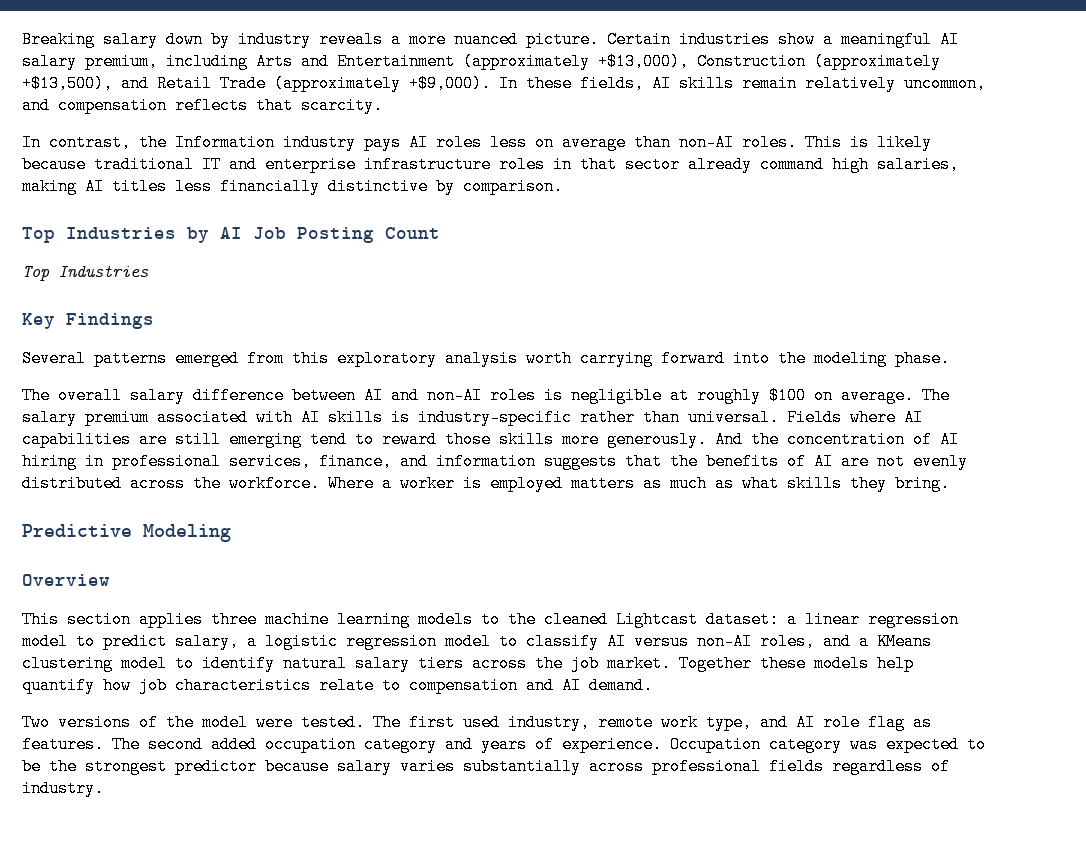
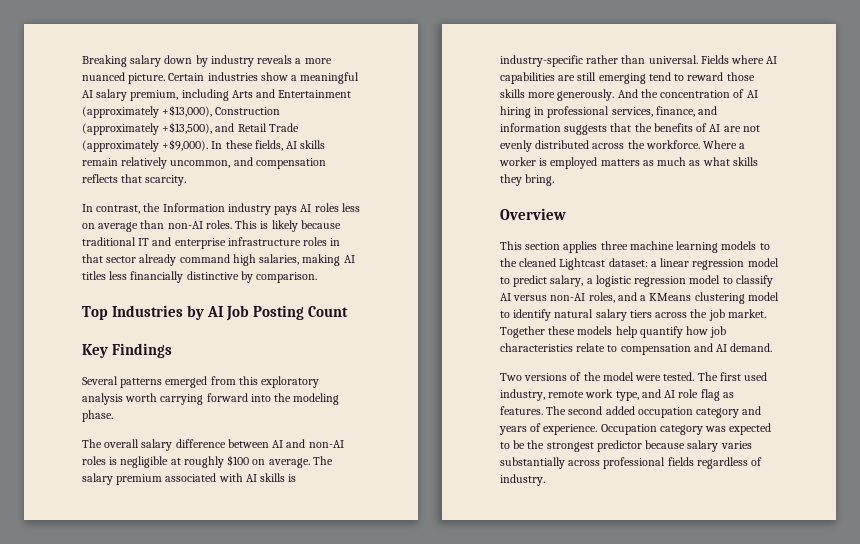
[22,265,149,281] // Top Industries -> (349, 311) none
[22,524,231,542] // Predictive Modeling -> (555, 180) none

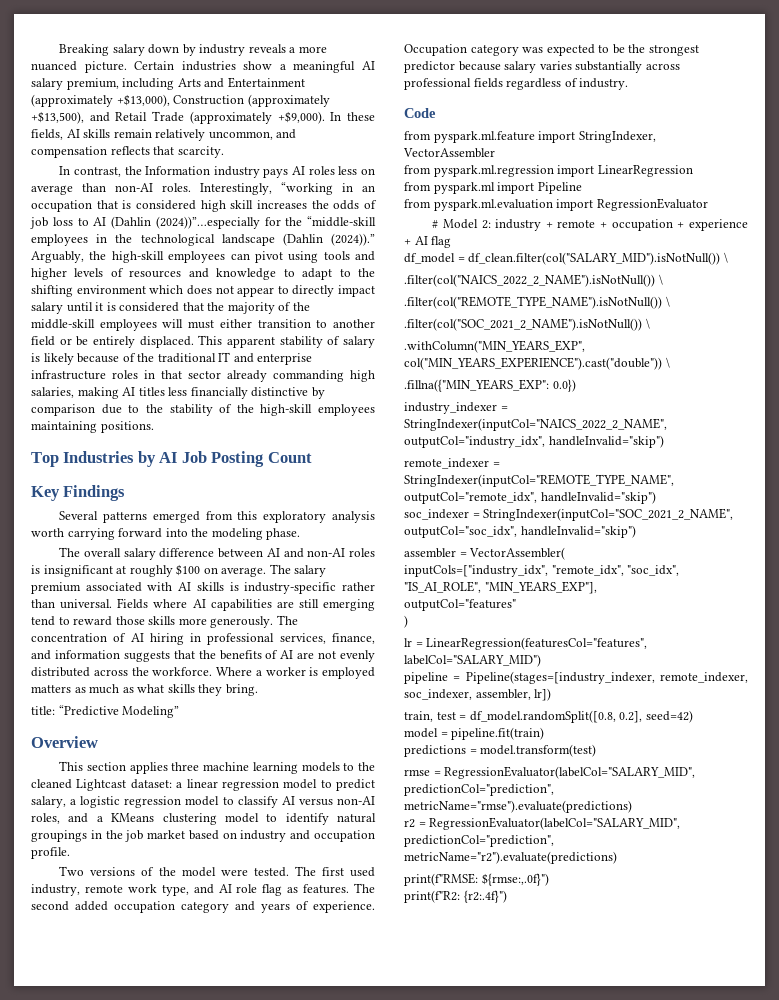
[235,220,258,229] This -> [200,182,375,195] [31,200,377,212] [30,216,376,229] [31,233,375,246] [31,251,375,263] [31,268,376,280] [31,285,375,297] [31,302,310,314] [31,319,376,331] [31,335,375,348] Interestingly, “working in an occupation that is considered high skill increases the odds of job loss to AI (Dahlin (2024))”…especially for the “middle-skill employees in the technological landscape (Dahlin (2024)).” Arguably, the high-skill employees can pivot using tools and higher levels of resources and knowledge to adapt to the shifting environment which does not appear to directly impact salary until it is considered that the majority of the middle-skill employees will must either transition to another field or be entirely displaced. This apparent stability of salary
(341, 224) none -> [122,353,155,362] of the
[179,254,230,263] command -> [273,370,344,382] commanding
[256,272,318,283] comparison. -> [31,404,375,416] [31,421,154,433] comparison due to the stability of the high-skill employees maintaining positions.
[120,456,169,468] negligible -> [43,565,113,577] insignificant
[617,89,658,98] And the -> [276,615,298,625] The
(555, 180) none -> [31,705,180,718] // title: “Predictive Modeling”
[595,309,766,321] [500,326,727,338] [500,343,773,355] salary tiers across the job market. Together these models help quantify how job characteristics relate to compensation and AI demand. -> [31,830,375,842] [31,847,70,859] groupings in the job market based on industry and occupation profile.
(545, 480) none -> [404,108,436,118] [404,131,656,143] [403,148,495,158] [404,165,693,177] [404,182,582,194] [404,198,708,211] [432,219,748,231] [404,236,452,248] [404,252,728,265] [404,274,663,287] [404,296,670,309] [404,318,650,331] [404,340,585,353] [404,357,670,370] [404,379,576,392] [404,402,508,414] [404,418,667,431] [404,435,664,448] [404,458,500,469] [404,474,674,487] [404,491,656,504] [404,508,734,521] [404,525,636,538] [404,547,566,560] [404,565,680,577] [404,581,597,594] [404,599,516,611] [404,615,408,628] [404,637,648,650] [404,654,541,667] [404,671,748,684] [404,688,552,701] [404,710,693,723] [404,727,545,740] [404,744,597,757] [404,766,696,779] [404,784,554,796] [404,800,632,813] [404,817,681,830] [404,835,554,847] [404,851,617,864] [404,873,549,886] [404,890,507,903] // Code // from pyspark.ml.feature import StringIndexer, VectorAssembler // from pyspark.ml.regression import LinearRegression // from pyspark.ml import Pipeline // from pyspark.ml.evaluation import RegressionEvaluator // # Model 2: industry + remote + occupation + experience + AI flag // df_model = df_clean.filter(col("SALARY_MID").isNotNull()) \ // .filter(col("NAICS_2022_2_NAME").isNotNull()) \ // .filter(col("REMOTE_TYPE_NAME").isNotNull()) \ // .filter(col("SOC_2021_2_NAME").isNotNull()) \ // .withColumn("MIN_YEARS_EXP", col("MIN_YEARS_EXPERIENCE").cast("double")) \ // .fillna({"MIN_YEARS_EXP": 0.0}) // industry_indexer = StringIndexer(inputCol="NAICS_2022_2_NAME", outputCol="industry_idx", handleInvalid="skip") // remote_indexer = StringIndexer(inputCol="REMOTE_TYPE_NAME", outputCol="remote_idx", handleInvalid="skip") // soc_indexer = StringIndexer(inputCol="SOC_2021_2_NAME", outputCol="soc_idx", handleInvalid="skip") // assembler = VectorAssembler( // inputCols=["industry_idx", "remote_idx", "soc_idx", "IS_AI_ROLE", "MIN_YEARS_EXP"], // outputCol="features" // ) // lr = LinearRegression(featuresCol="features", labelCol="SALARY_MID") // pipeline = Pipeline(stages=[industry_indexer, remote_indexer, soc_indexer, assembler, lr]) // train, test = df_model.randomSplit([0.8, 0.2], seed=42) // model = pipeline.fit(train) // predictions = model.transform(test) // rmse = RegressionEvaluator(labelCol="SALARY_MID", predictionCol="prediction", metricName="rmse").evaluate(predictions) // r2 = RegressionEvaluator(labelCol="SALARY_MID", predictionCol="prediction", metricName="r2").evaluate(predictions) // print(f"RMSE: ${rmse:,.0f}") // print(f"R2: {r2:.4f}")

